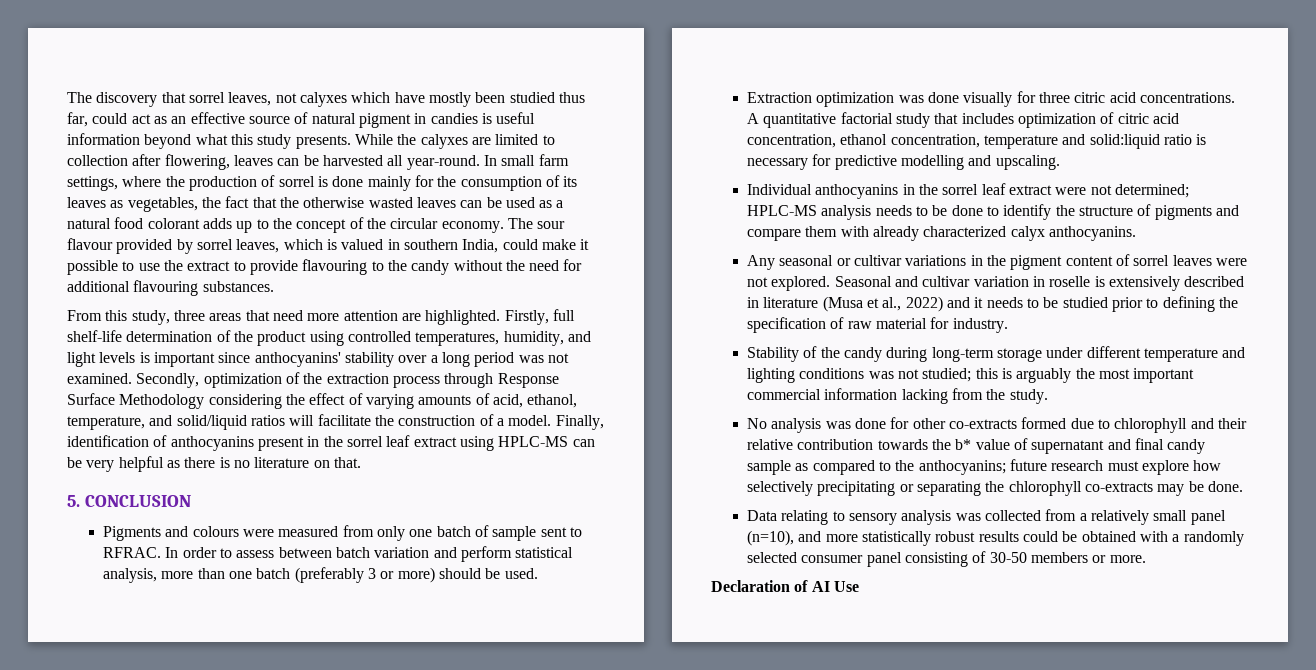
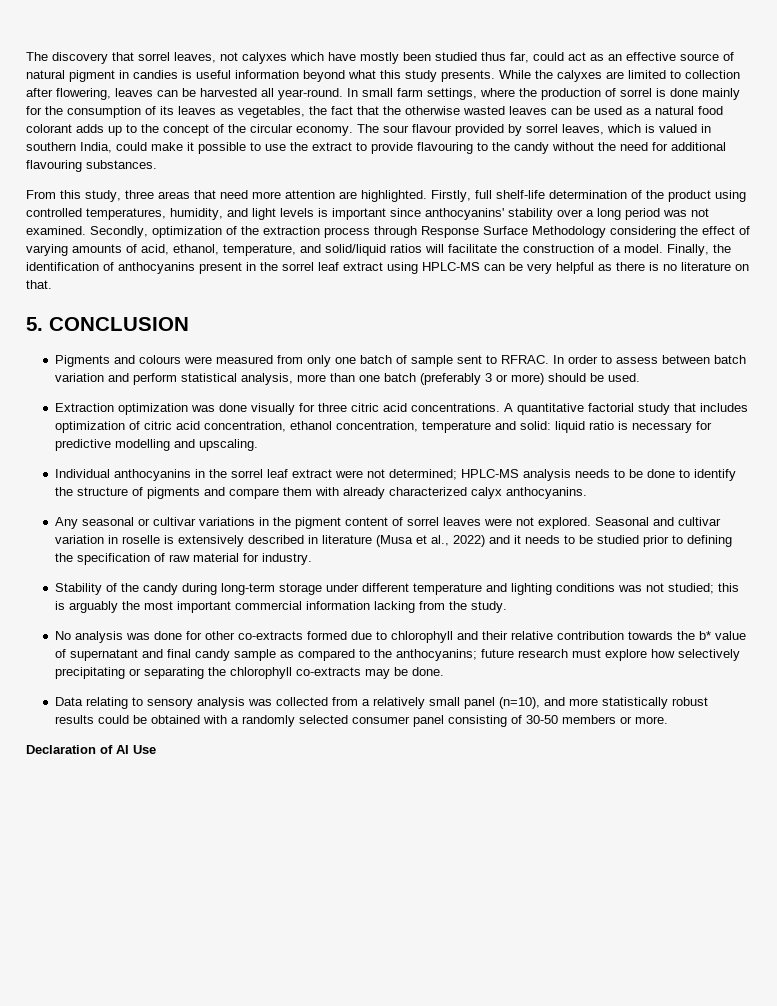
(604, 422) none -> [713,244,731,253] the
[1089,134,1160,149] solid:liquid -> [520,421,586,433] solid: liquid

